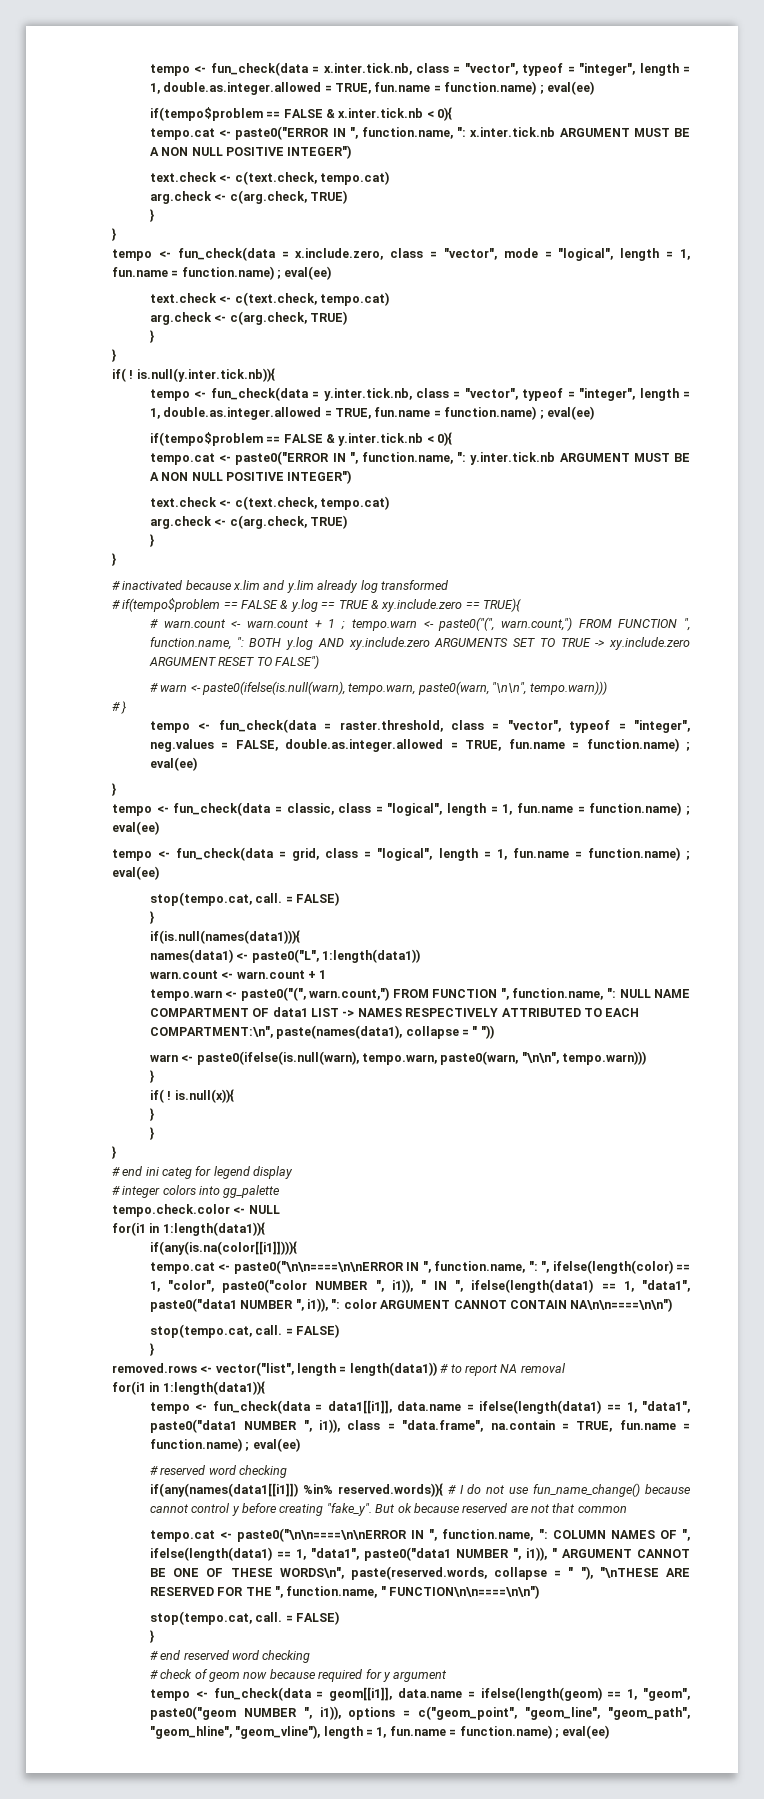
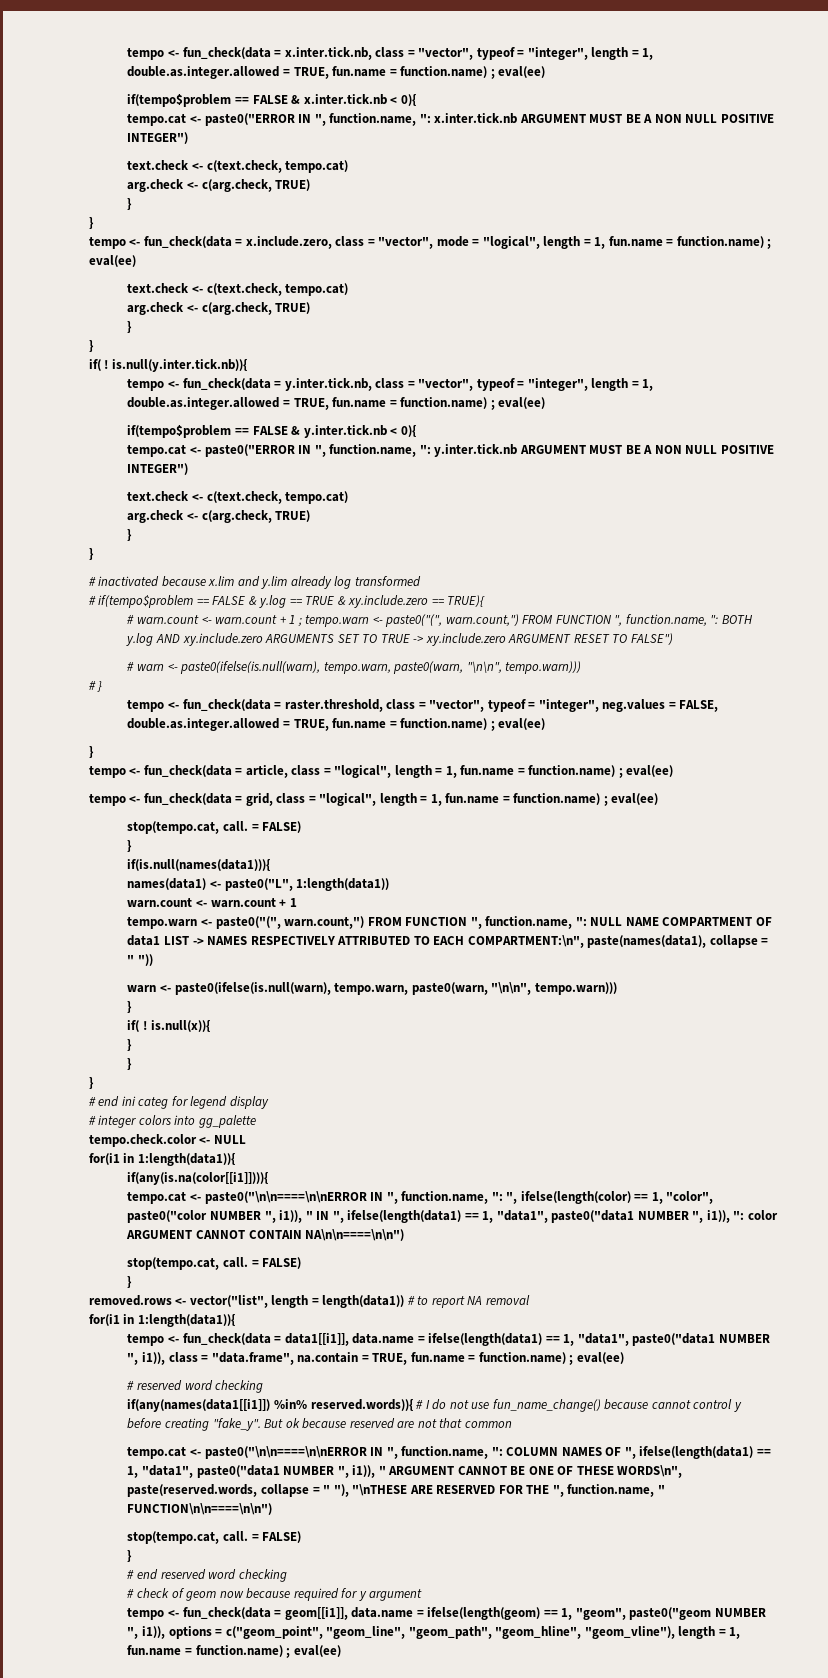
[286,803,334,815] classic, -> [245,765,288,778] article,

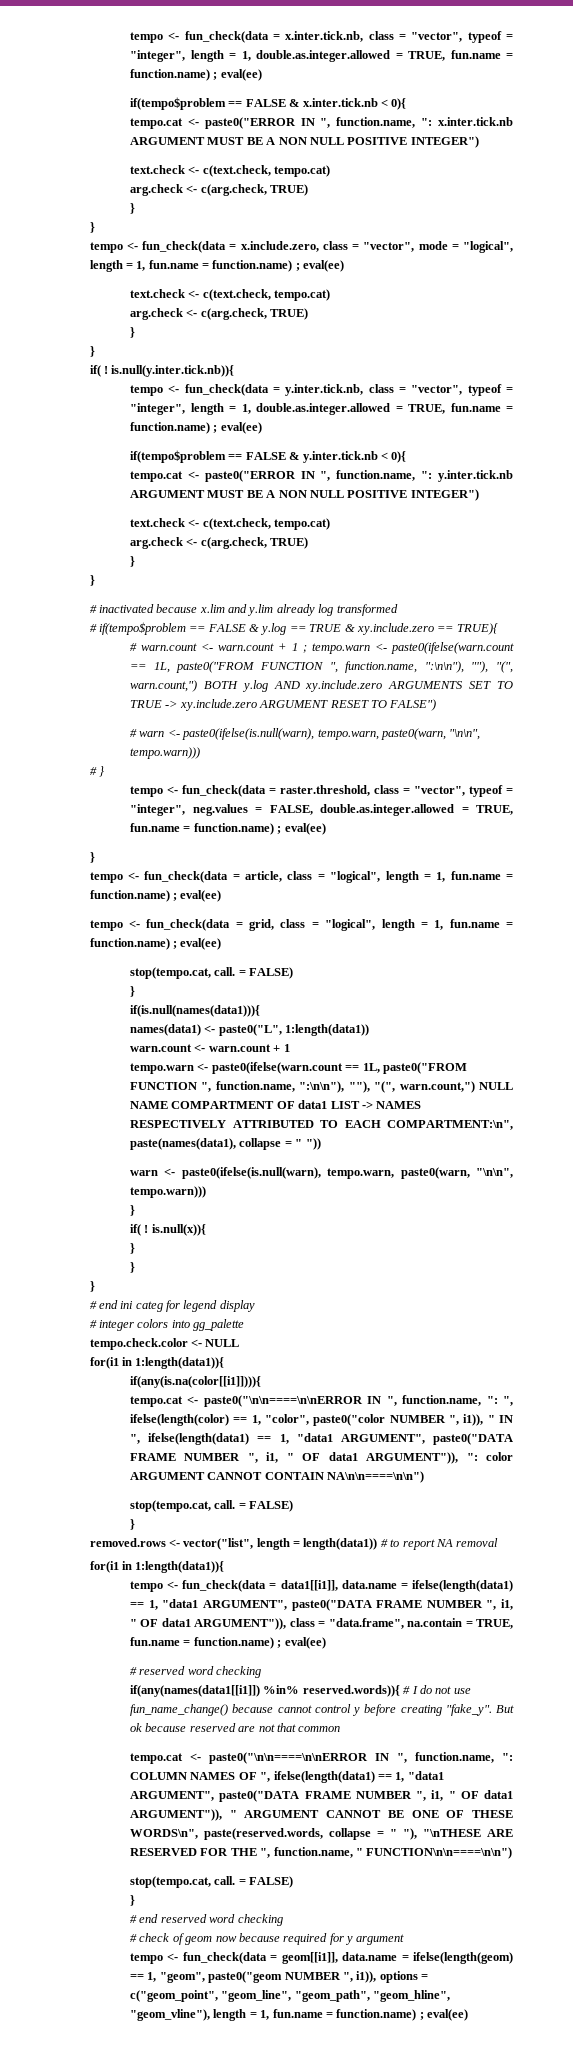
[385,614,719,627] paste0("(", warn.count,") FROM FUNCTION ", function.name, ": -> [391,642,514,654] [130,661,514,673] [130,680,198,692] paste0(ifelse(warn.count == 1L, paste0("FROM FUNCTION ", function.name, ":\n\n"), ""), "(", warn.count,")
[215,916,587,929] paste0("(", warn.count,") FROM FUNCTION ", function.name, ": -> [211,1062,467,1074] [130,1081,475,1093] paste0(ifelse(warn.count == 1L, paste0("FROM FUNCTION ", function.name, ":\n\n"), ""), "(", warn.count,")
[496,1210,730,1223] "data1", paste0("data1 NUMBER ", i1)), -> [296,1433,513,1445] [130,1452,459,1464] "data1 ARGUMENT", paste0("DATA FRAME NUMBER ", i1, " OF data1 ARGUMENT")),
[577,1333,770,1346] [127,1352,165,1365] "data1", paste0("data1 NUMBER ", i1)), -> [162,1599,513,1611] [130,1618,287,1630] "data1 ARGUMENT", paste0("DATA FRAME NUMBER ", i1, " OF data1 ARGUMENT")),
[141,1465,376,1478] "data1", paste0("data1 NUMBER ", i1)), -> [407,1771,444,1780] [130,1790,514,1802] [130,1809,223,1821] "data1 ARGUMENT", paste0("DATA FRAME NUMBER ", i1, " OF data1 ARGUMENT")),

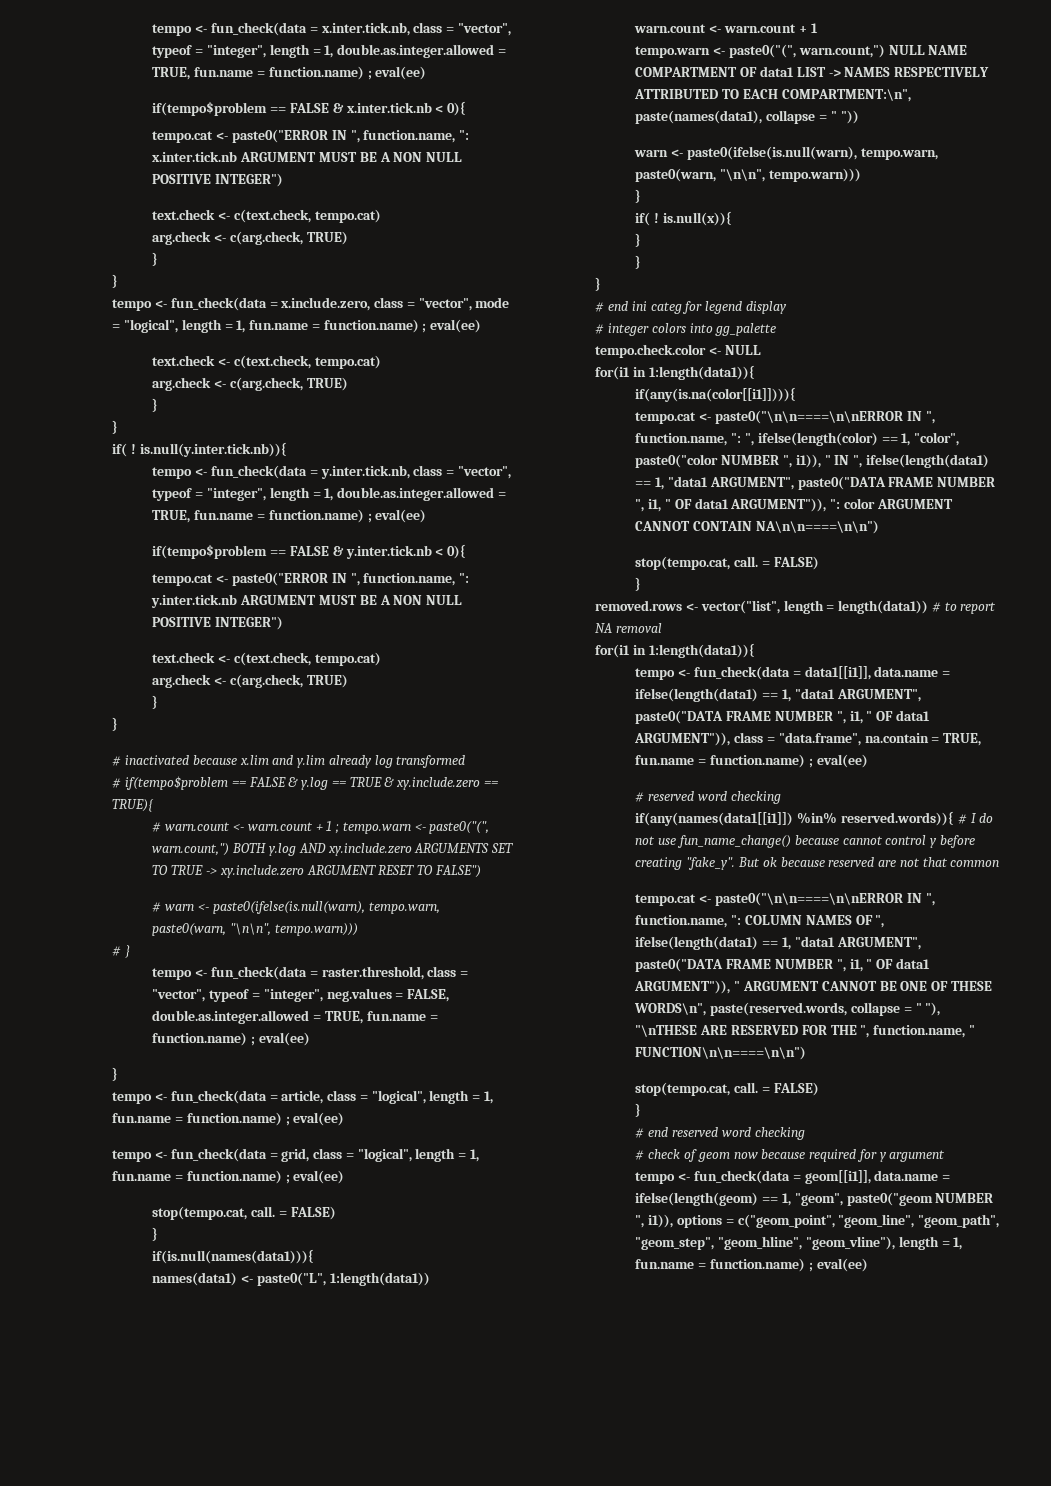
[391,642,514,654] [130,661,514,673] paste0(ifelse(warn.count == 1L, paste0("FROM FUNCTION ", function.name, ":\n\n"), ""), "(", -> [429,821,490,834] paste0("(",
[211,1062,467,1074] [130,1081,396,1093] paste0(ifelse(warn.count == 1L, paste0("FROM FUNCTION ", function.name, ":\n\n"), ""), "(", -> [729,44,797,58] paste0("(",
(370, 1996) none -> [635,1237,715,1250] "geom_step",

